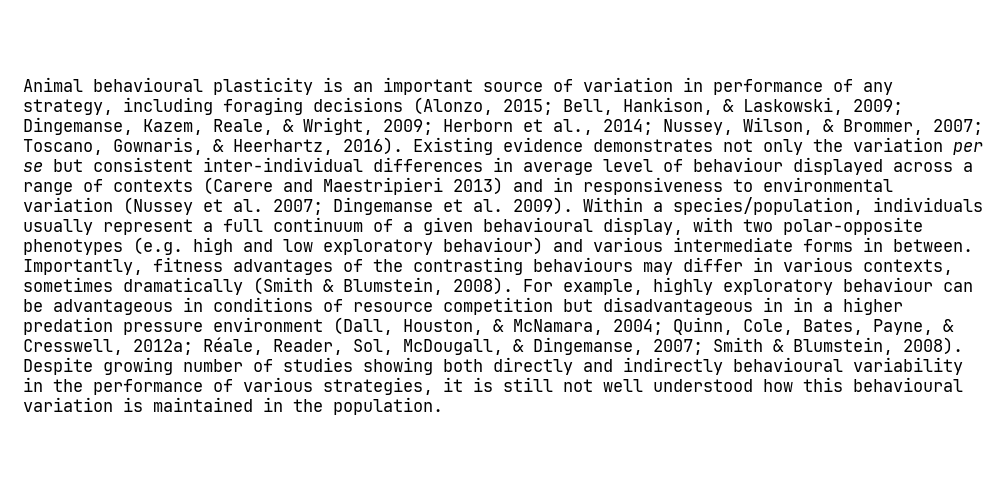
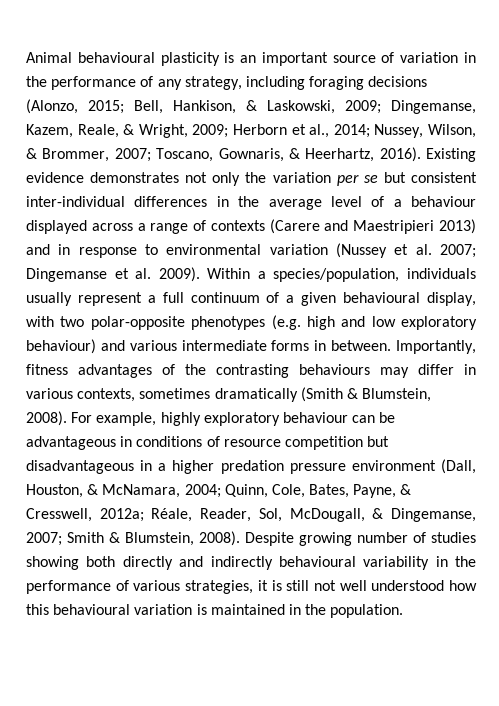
(703, 84) none -> [26,76,47,87] the
(513, 164) none -> [238,196,260,207] the
(683, 165) none -> [393,199,402,207] a
[583,177,723,195] responsiveness -> [78,247,137,258] response
[793,297,813,312] in -> (153, 465) none

